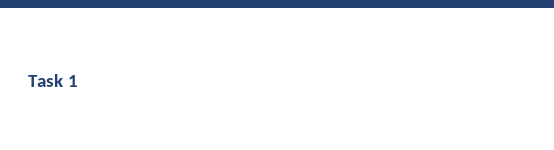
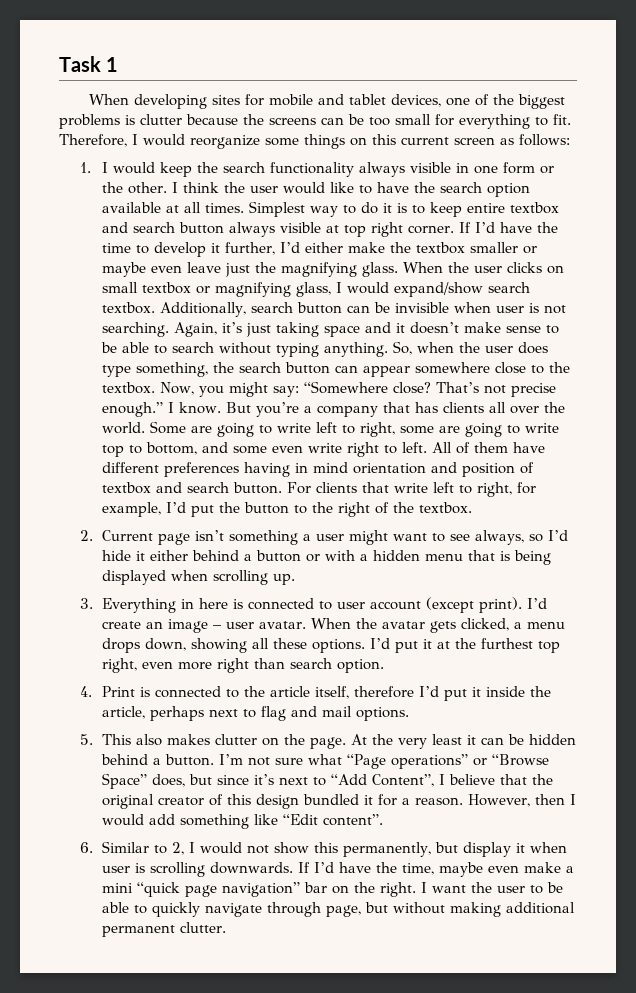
(79, 81) none -> [88,94,565,109] [59,114,571,129] [59,134,570,149] [80,162,554,177] [101,182,530,197] [101,201,559,217] [101,222,558,237] [101,242,537,257] [101,262,564,277] [101,282,530,297] [101,302,566,317] [101,322,559,337] [100,341,548,357] [101,362,570,377] [101,381,556,397] [101,402,565,417] [101,421,559,437] [101,442,545,457] [101,462,534,477] [101,482,536,497] [101,502,472,517] [80,530,568,545] [101,550,551,565] [101,570,295,585] [80,597,547,613] [101,618,565,633] [101,638,560,653] [101,658,384,673] [80,686,551,701] [101,706,409,721] [80,734,576,749] [100,754,549,769] [101,773,553,789] [101,794,576,809] [101,814,383,829] [80,841,567,857] [101,862,574,877] [101,882,563,897] [101,902,575,917] [101,922,226,937] // When developing sites for mobile and tablet devices, one of the biggest problems is clutter because the screens can be too small for everything to fit. Therefore, I would reorganize some things on this current screen as follows: // 1. I would keep the search functionality always visible in one form or the other. I think the user would like to have the search option available at all times. Simplest way to do it is to keep entire textbox and search button always visible at top right corner. If I’d have the time to develop it further, I’d either make the textbox smaller or maybe even leave just the magnifying glass. When the user clicks on small textbox or magnifying glass, I would expand/show search textbox. Additionally, search button can be invisible when user is not searching. Again, it’s just taking space and it doesn’t make sense to be able to search without typing anything. So, when the user does type something, the search button can appear somewhere close to the textbox. Now, you might say: “Somewhere close? That’s not precise enough.” I know. But you’re a company that has clients all over the world. Some are going to write left to right, some are going to write top to bottom, and some even write right to left. All of them have different preferences having in mind orientation and position of textbox and search button. For clients that write left to right, for example, I’d put the button to the right of the textbox. // 2. Current page isn’t something a user might want to see always, so I’d hide it either behind a button or with a hidden menu that is being displayed when scrolling up. // 3. Everything in here is connected to user account (except print). I’d create an image – user avatar. When the avatar gets clicked, a menu drops down, showing all these options. I’d put it at the furthest top right, even more right than search option. // 4. Print is connected to the article itself, therefore I’d put it inside the article, perhaps next to flag and mail options. // 5. This also makes clutter on the page. At the very least it can be hidden behind a button. I’m not sure what “Page operations” or “Browse Space” does, but since it’s next to “Add Content”, I believe that the original creator of this design bundled it for a reason. However, then I would add something like “Edit content”. // 6. Similar to 2, I would not show this permanently, but display it when user is scrolling downwards. If I’d have the time, maybe even make a mini “quick page navigation” bar on the right. I want the user to be able to quickly navigate through page, but without making additional permanent clutter.

